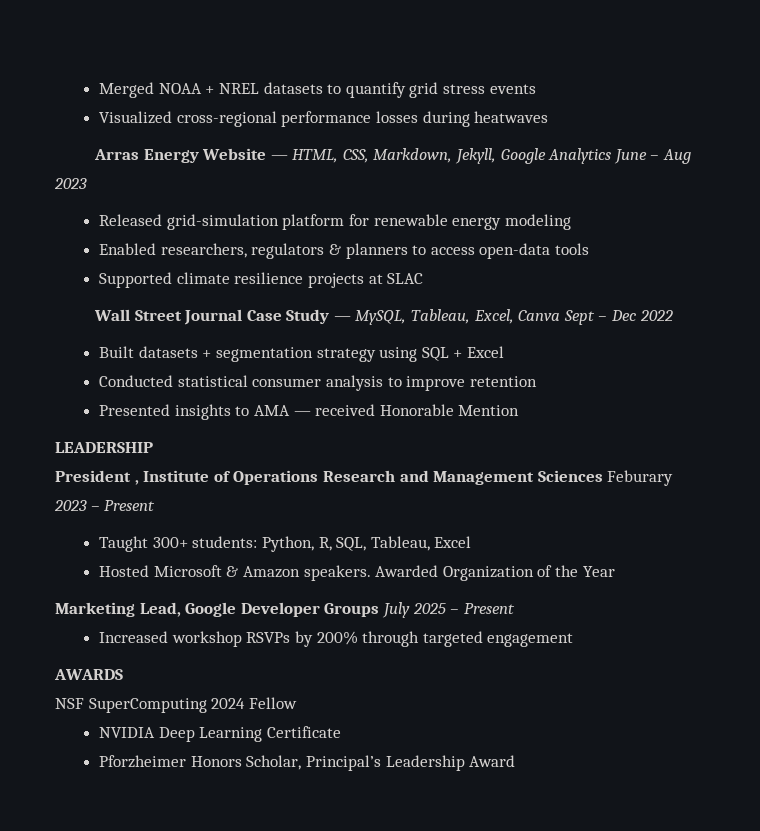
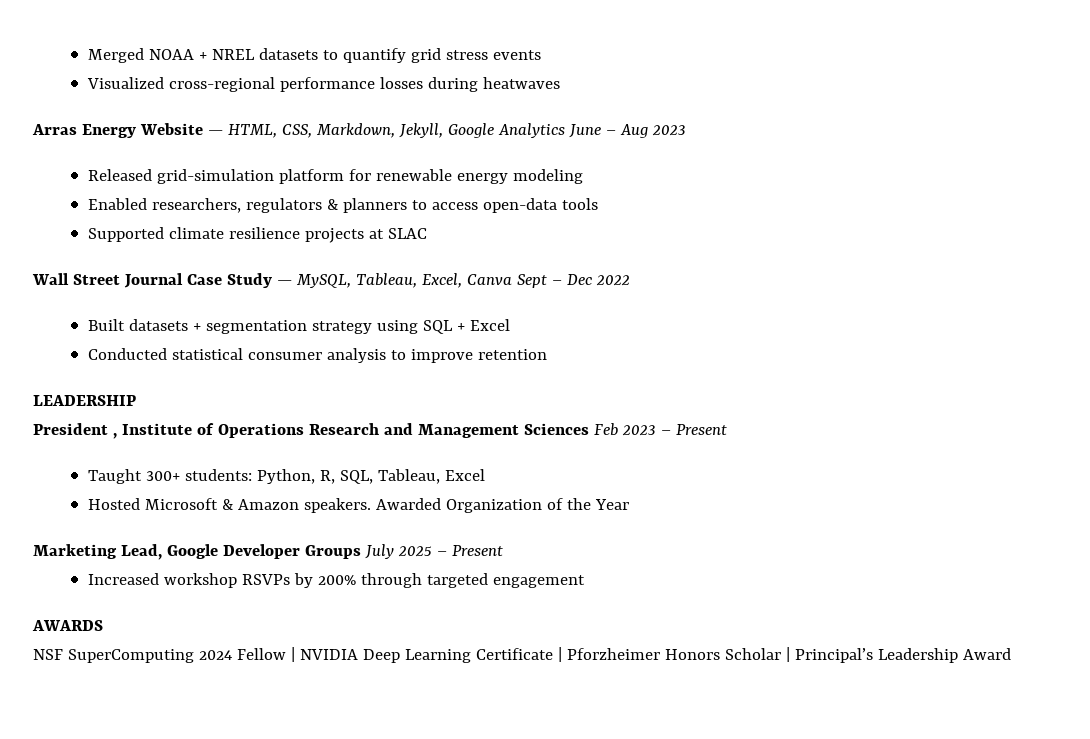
[99,404,520,420] // Presented insights to AMA — received Honorable Mention -> (548, 354) none
[607,470,674,486] Feburary -> [593,423,618,436] Feb
(297, 703) // -> [290,647,295,662] |
(342, 732) // -> [557,647,562,662] |
[246,755,302,770] Scholar, -> [724,647,790,662] Scholar |

